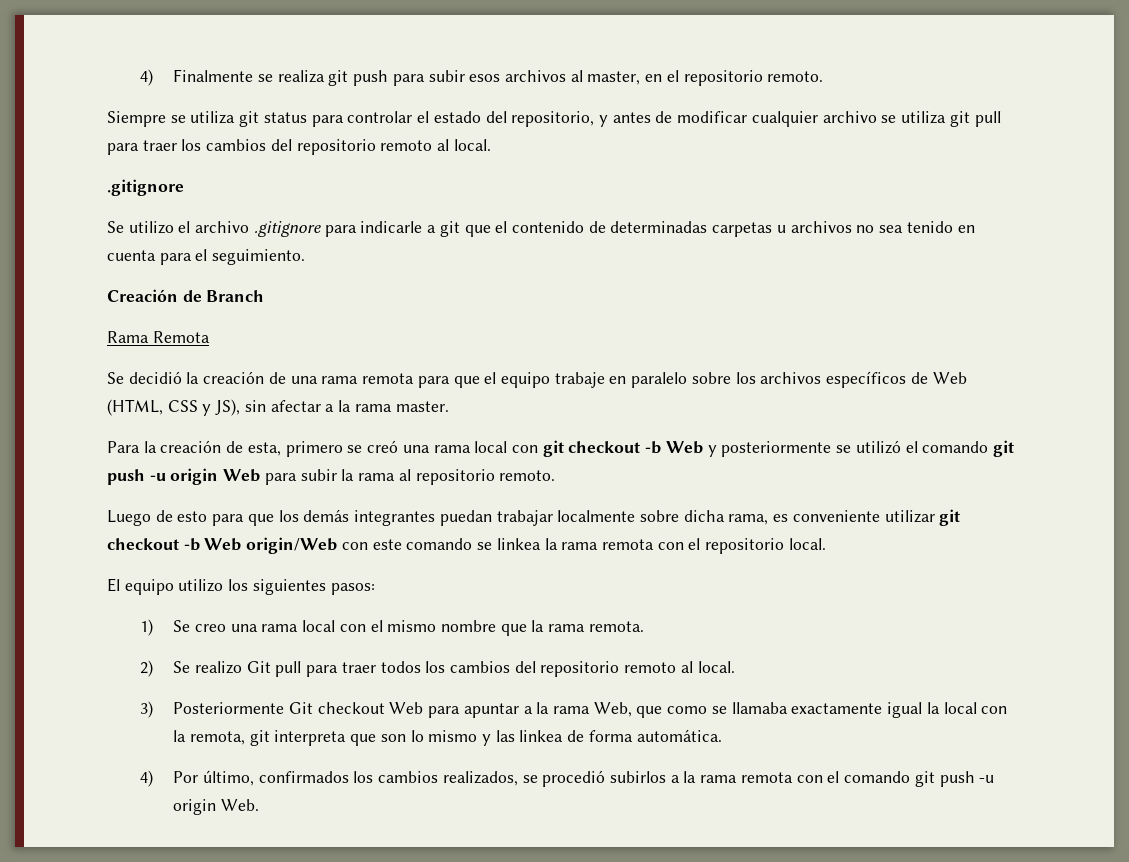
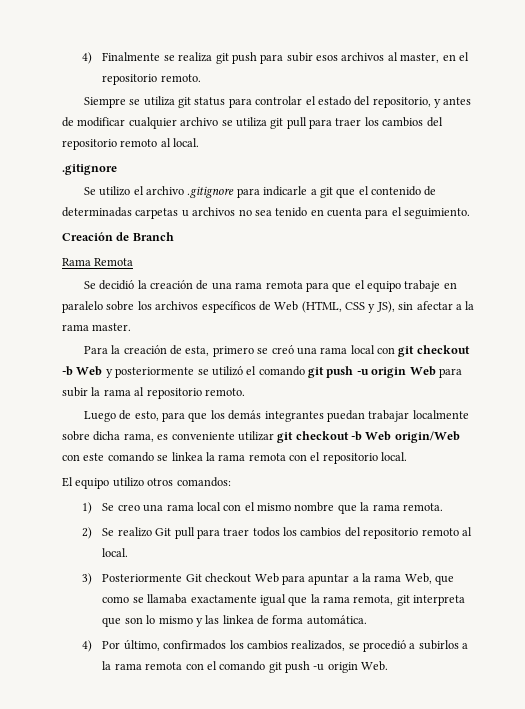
[177,511,208,522] esto -> [134,411,159,421] esto,
[228,579,375,595] los siguientes pasos: -> [147,477,231,487] otros comandos:
[926,702,1008,714] [173,730,187,742] la local con la -> [288,594,350,606] que la rama
(606, 778) none -> [409,643,416,649] a

